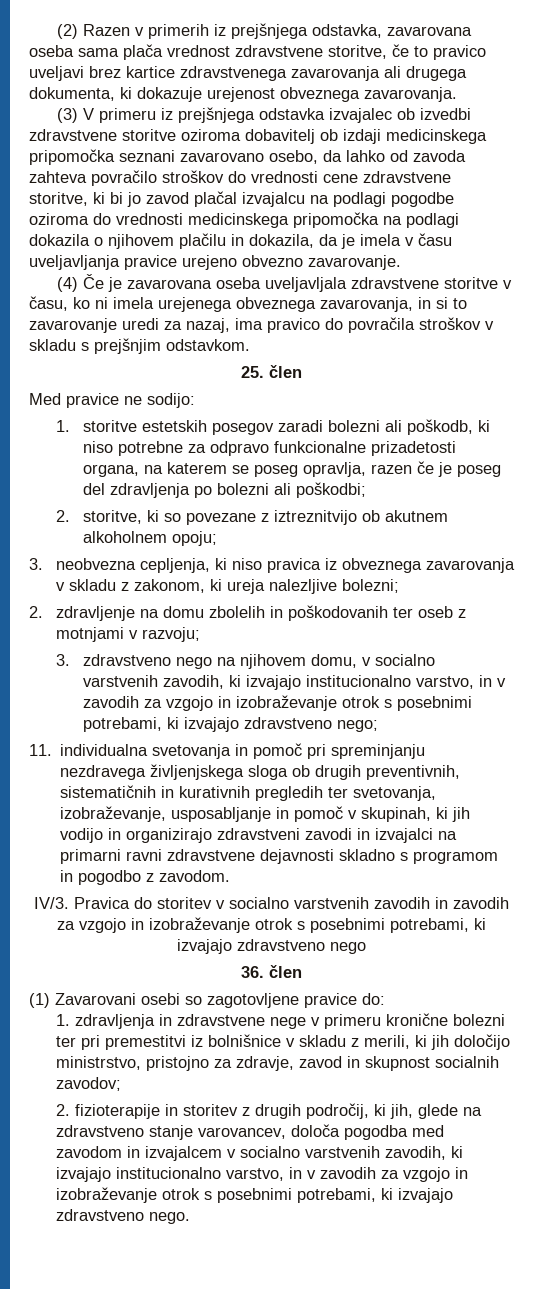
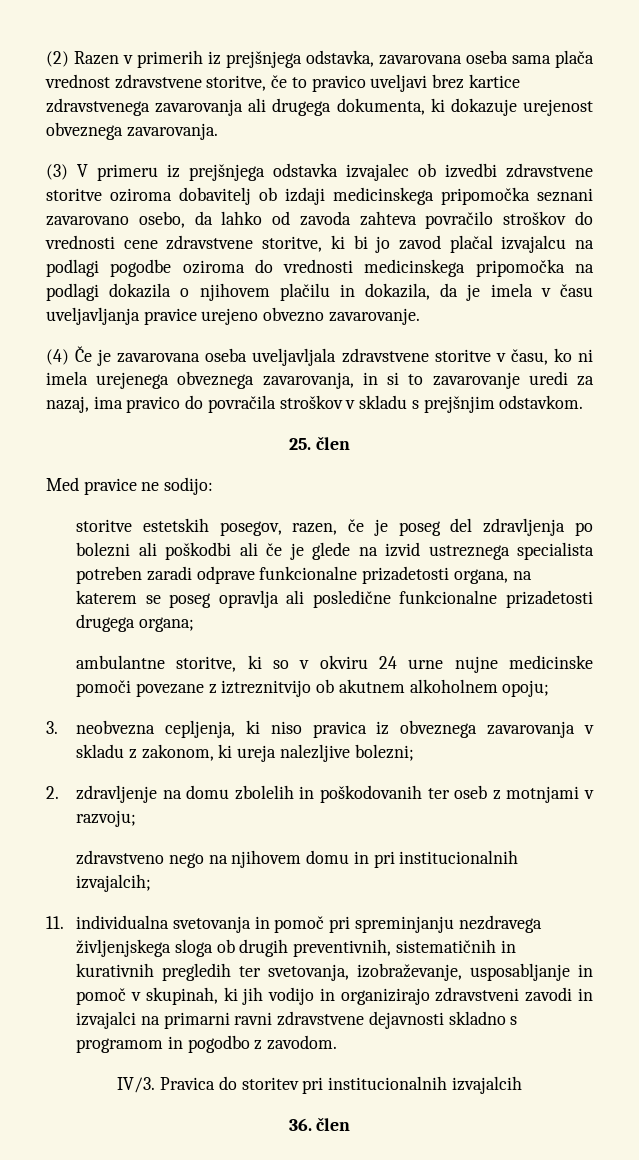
[55,420,70,432] 1. -> (214, 486) none
[211,419,490,435] [82,441,456,456] [82,462,412,477] posegov zaradi bolezni ali poškodb, ki niso potrebne za odpravo funkcionalne prizadetosti organa, na katerem se poseg opravlja, razen -> [219,521,338,536] posegov, razen,
[295,482,366,498] [55,510,181,524] poškodbi; // 2. storitve, ki so -> [165,542,594,560] [76,566,532,584] [76,590,594,608] [76,614,194,632] [76,655,593,673] [76,680,132,697] poškodbi ali če je glede na izvid ustreznega specialista potreben zaradi odprave funkcionalne prizadetosti organa, na katerem se poseg opravlja ali posledične funkcionalne prizadetosti drugega organa; // ambulantne storitve, ki so v okviru 24 urne nujne medicinske pomoči
[55,654,70,666] 3. -> (137, 818) none
[310,654,435,668] [82,675,506,690] [82,695,472,711] [82,717,378,732] domu, v socialno varstvenih zavodih, ki izvajajo institucionalno varstvo, in v zavodih za vzgojo in izobraževanje otrok s posebnimi potrebami, ki izvajajo zdravstveno nego; -> [306,850,519,868] [76,874,152,892] domu in pri institucionalnih izvajalcih;
[216,897,509,909] [57,917,486,933] [177,939,366,954] [241,965,302,978] [29,993,385,1008] [55,1013,505,1029] [55,1034,510,1050] [55,1056,499,1071] [55,1077,121,1091] [55,1103,482,1119] [55,1124,444,1140] [55,1146,463,1161] [55,1167,468,1182] [55,1187,453,1203] [55,1209,190,1224] v socialno varstvenih zavodih in zavodih za vzgojo in izobraževanje otrok s posebnimi potrebami, ki izvajajo zdravstveno nego // 36. člen // (1) Zavarovani osebi so zagotovljene pravice do: // 1. zdravljenja in zdravstvene nege v primeru kronične bolezni ter pri premestitvi iz bolnišnice v skladu z merili, ki jih določijo ministrstvo, pristojno za zdravje, zavod in skupnost socialnih zavodov; // 2. fizioterapije in storitev z drugih področij, ki jih, glede na zdravstveno stanje varovancev, določa pogodba med zavodom in izvajalcem v socialno varstvenih zavodih, ki izvajajo institucionalno varstvo, in v zavodih za vzgojo in izobraževanje otrok s posebnimi potrebami, ki izvajajo zdravstveno nego. -> [302,1076,522,1094] [288,1117,351,1131] pri institucionalnih izvajalcih // 36. člen

